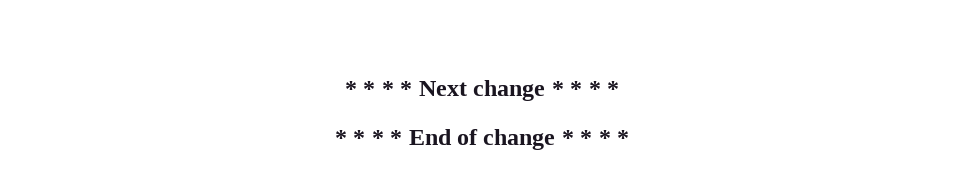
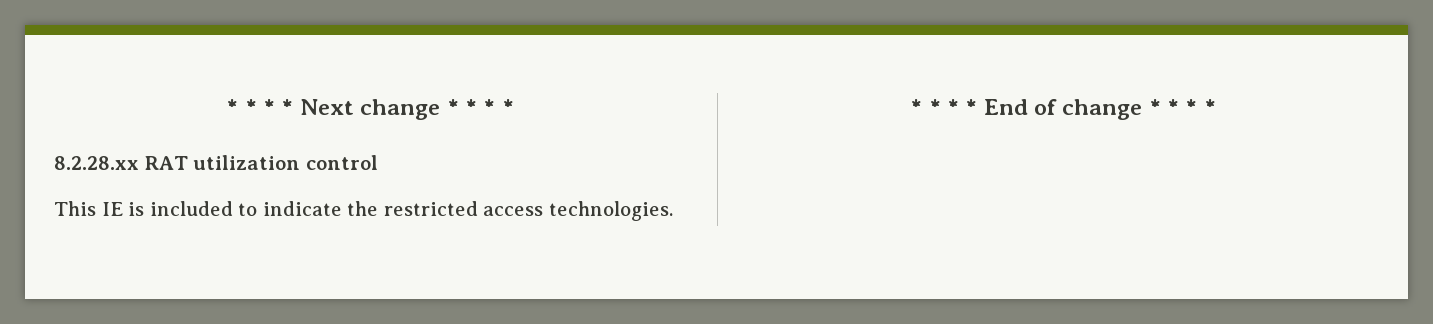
(620, 88) none -> [54,155,378,170] [54,201,673,221] // 8.2.28.xx RAT utilization control // This IE is included to indicate the restricted access technologies.

